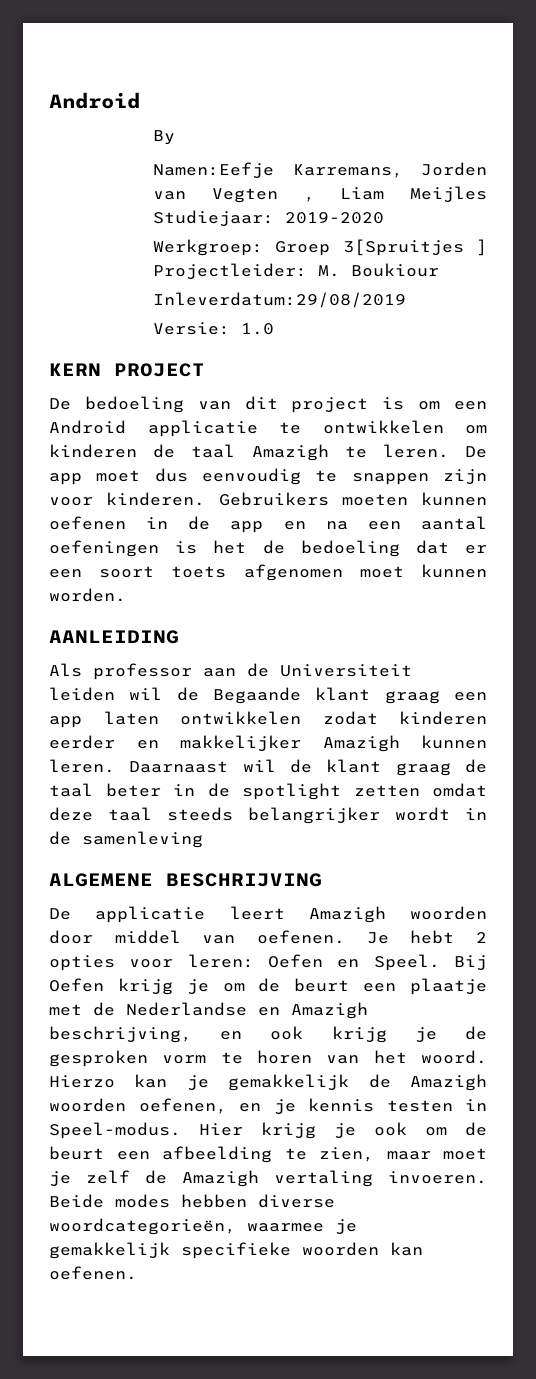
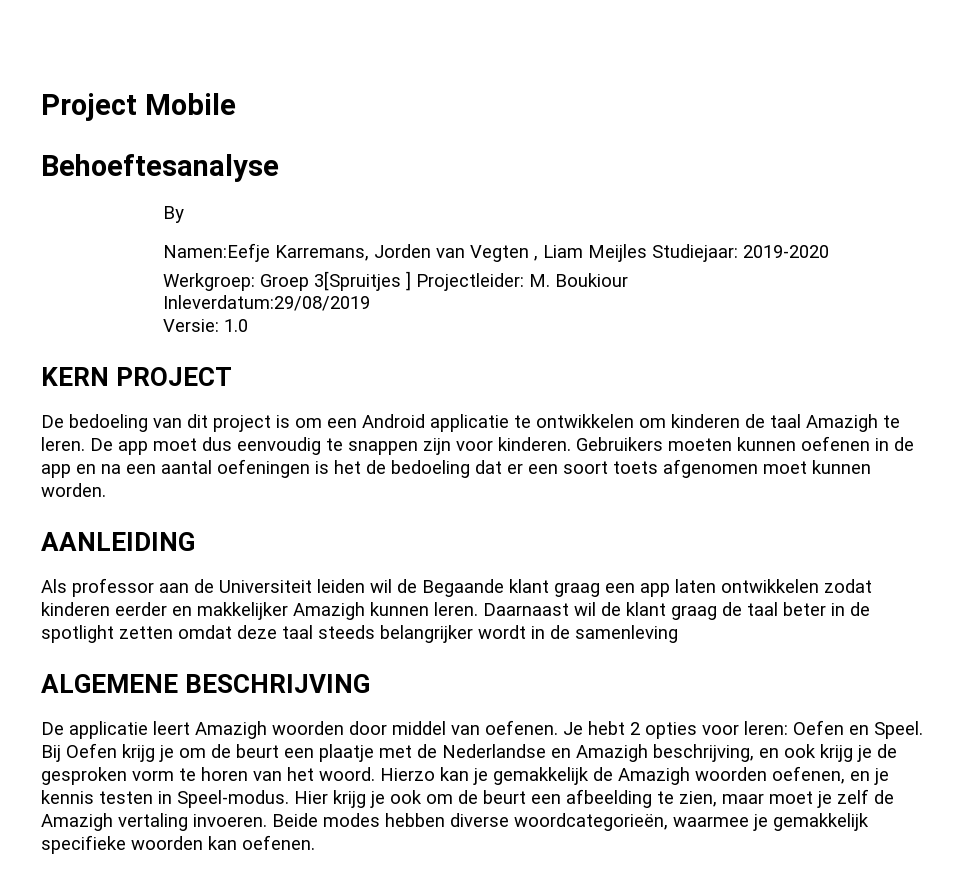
[49,92,140,109] Android -> [41,93,236,121] [41,154,279,182] Project Mobile // Behoeftesanalyse

